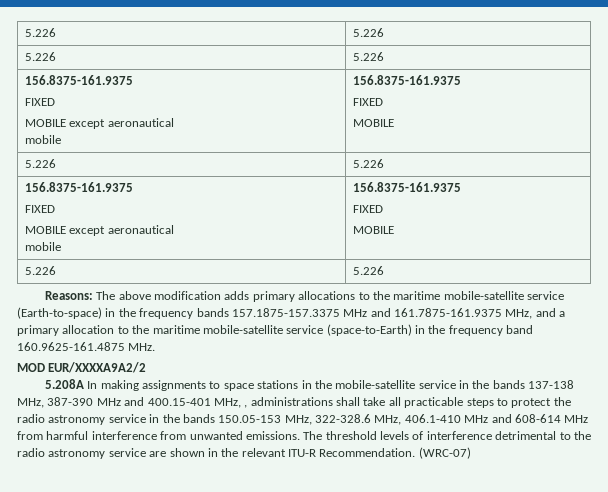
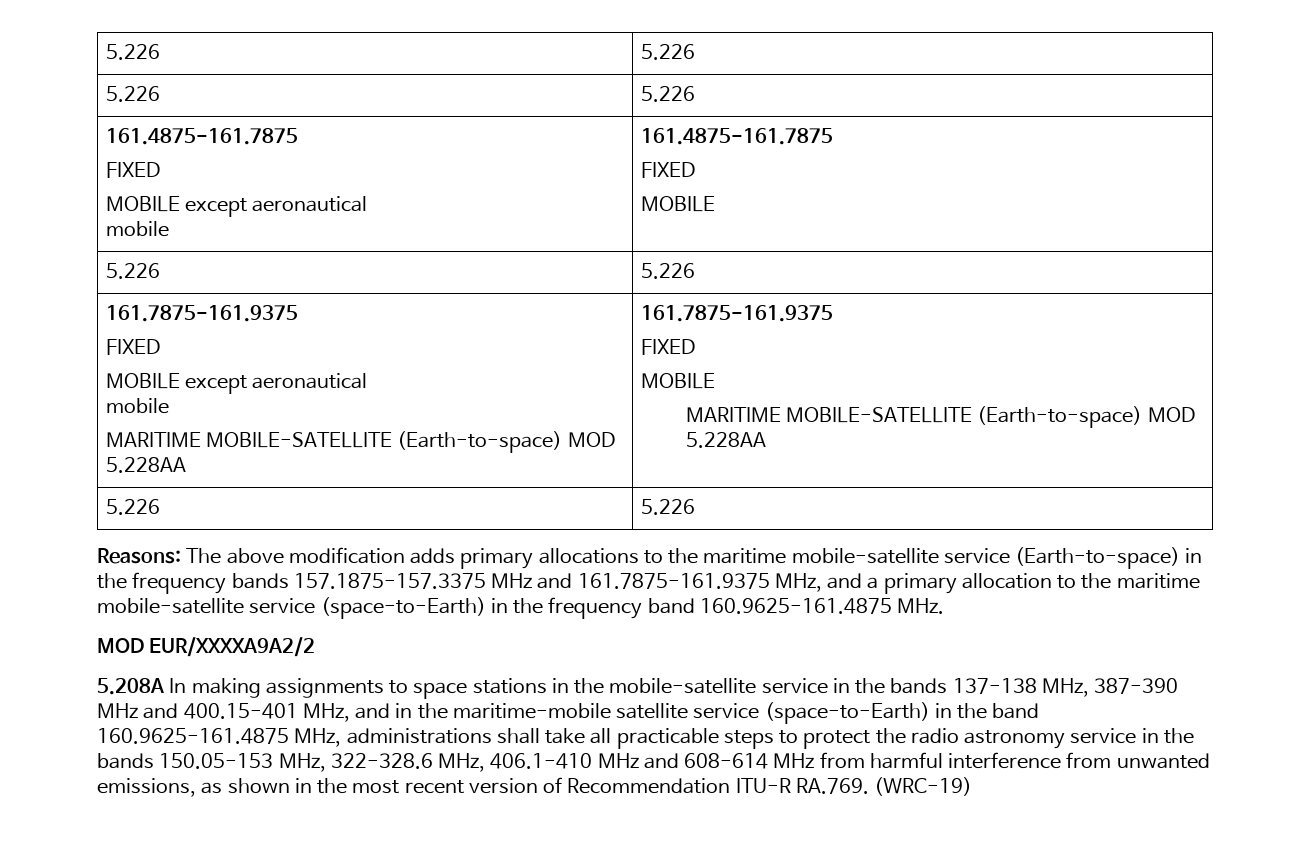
[24,75,133,85] [24,98,55,106] [24,118,174,129] [24,135,61,144] [352,75,461,85] [352,98,383,106] [352,119,394,127] [24,159,56,168] [352,159,384,168] [24,182,133,192] [24,205,55,213] [24,225,174,236] [24,242,61,251] [352,182,461,192] [352,205,383,213] [352,226,394,234] 156.8375-161.9375 // FIXED // MOBILE except aeronautical // mobile | 156.8375-161.9375 // FIXED // MOBILE // 5.226 | 5.226 // 156.8375-161.9375 // FIXED // MOBILE except aeronautical // mobile | 156.8375-161.9375 // FIXED // MOBILE -> [105,128,298,145] [105,162,160,178] [105,196,368,217] [105,221,169,237] [640,128,833,145] [640,162,695,178] [640,196,715,212] [105,263,160,279] [640,263,695,279] [105,305,298,322] [105,339,160,355] [105,373,368,394] [105,398,169,414] [105,431,615,453] [105,457,186,473] [640,305,833,322] [640,339,695,355] [640,373,715,389] [685,406,1195,428] [685,432,766,448] 161.4875-161.7875 // FIXED // MOBILE except aeronautical // mobile | 161.4875-161.7875 // FIXED // MOBILE // 5.226 | 5.226 // 161.7875-161.9375 // FIXED // MOBILE except aeronautical // mobile // MARITIME MOBILE-SATELLITE (Earth-to-space) MOD 5.228AA | 161.7875-161.9375 // FIXED // MOBILE // MARITIME MOBILE-SATELLITE (Earth-to-space) MOD 5.228AA
[244,405,248,408] , -> [355,702,1040,724] [97,728,342,747] and in the maritime-mobile satellite service (space-to-Earth) in the band 160.9625-161.4875 MHz,
[245,431,591,440] [17,447,471,459] emissions. The threshold levels of interference detrimental to the radio astronomy service are shown in the relevant ITU-R Recommendation. (WRC-07) -> [97,777,973,797] emissions, as shown in the most recent version of Recommendation ITU-R RA.769. (WRC-19)

